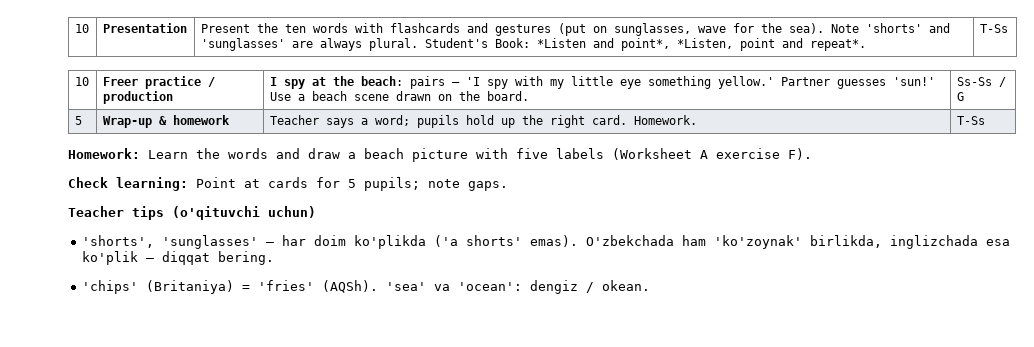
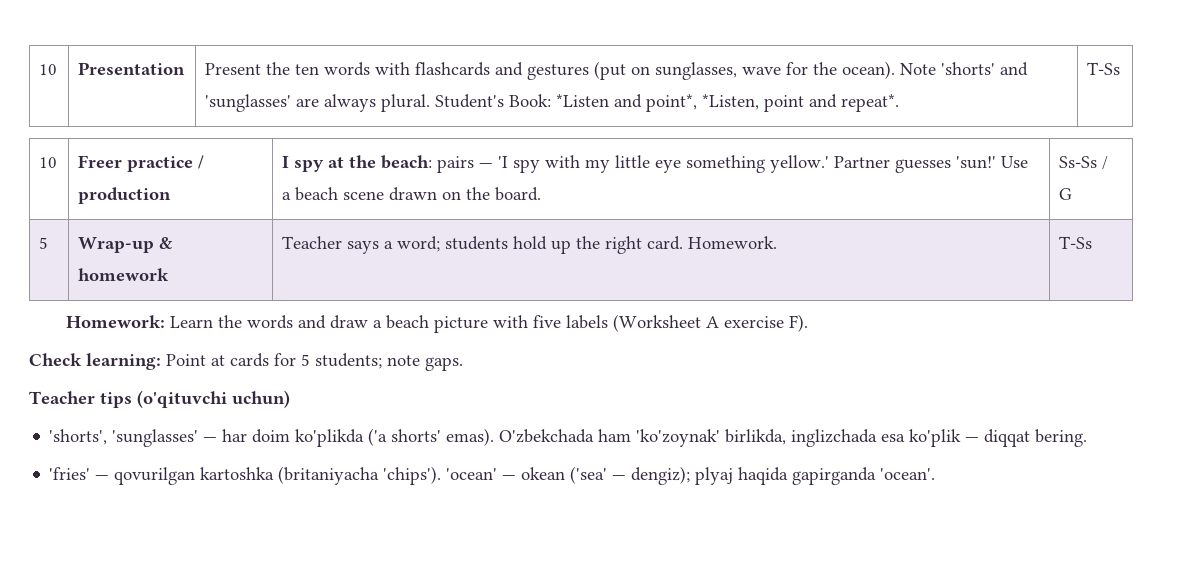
[788,23,824,34] sea). -> [842,61,896,79] ocean).
[416,115,459,128] pupils -> [445,236,509,250] students
[364,177,420,191] pupils; -> [315,353,382,369] students;
[82,280,651,294] 'chips' (Britaniya) = 'fries' (AQSh). 'sea' va 'ocean': dengiz / okean. -> [49,466,936,485] 'fries' — qovurilgan kartoshka (britaniyacha 'chips'). 'ocean' — okean ('sea' — dengiz); plyaj haqida gapirganda 'ocean'.

